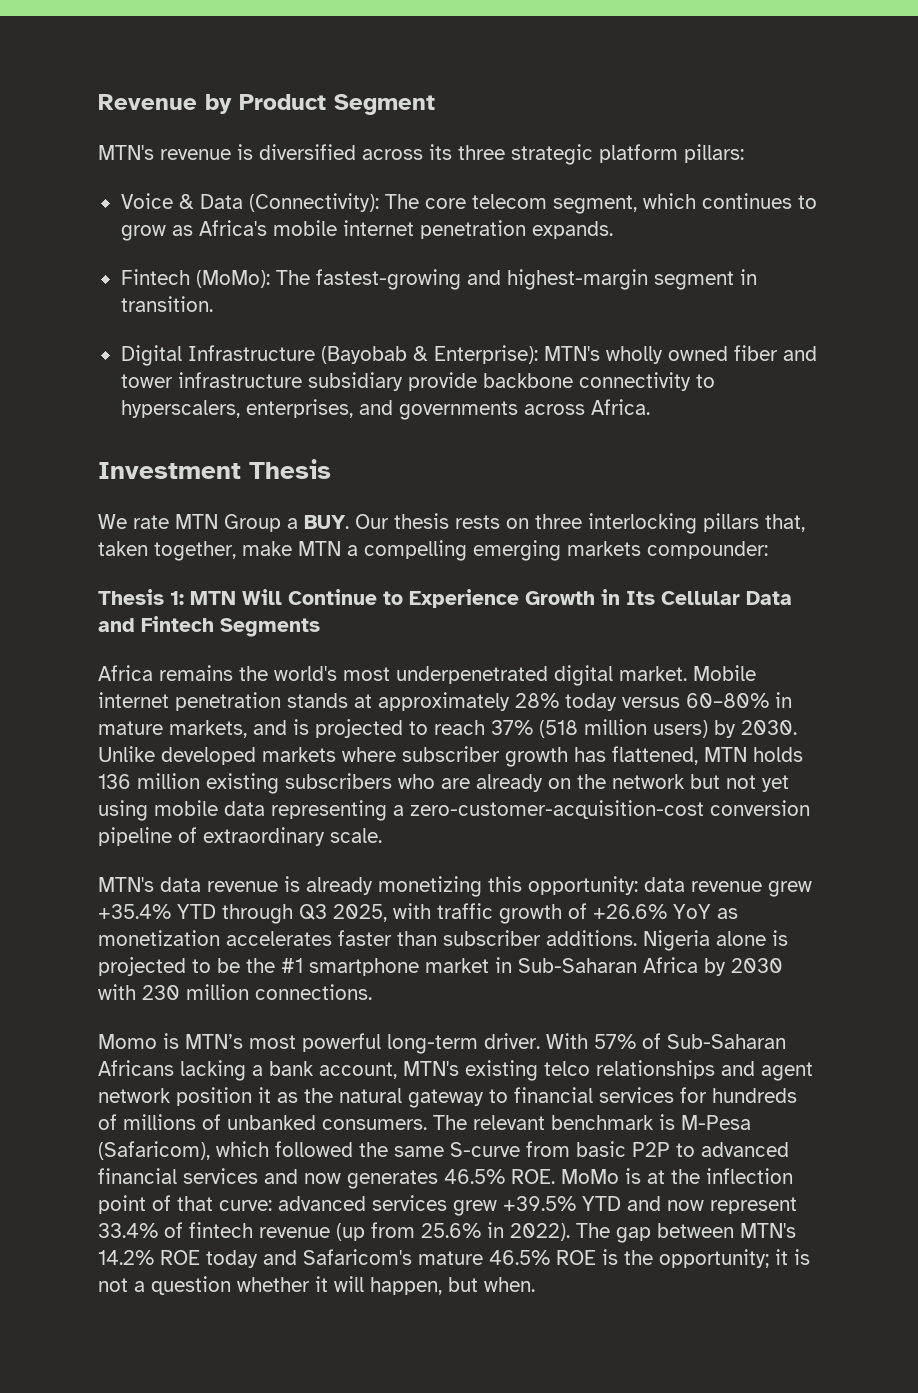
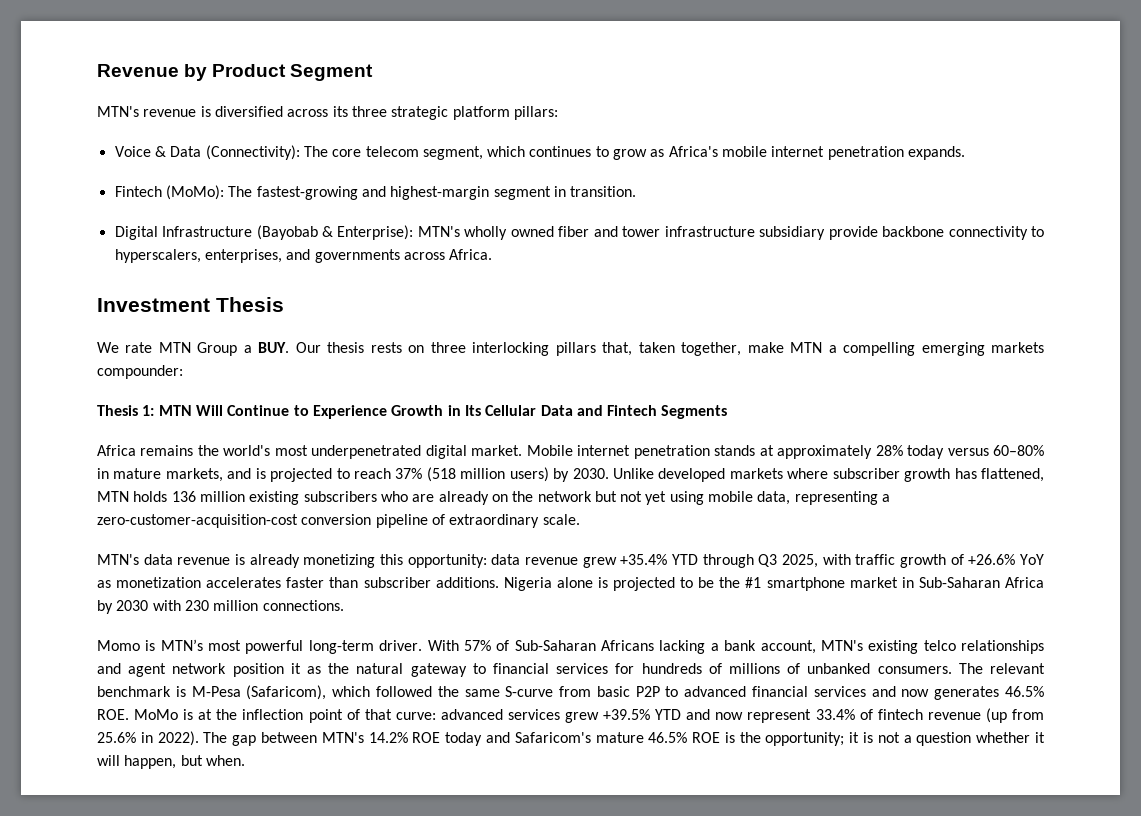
[224,801,265,816] data -> [757,491,791,505] data,

